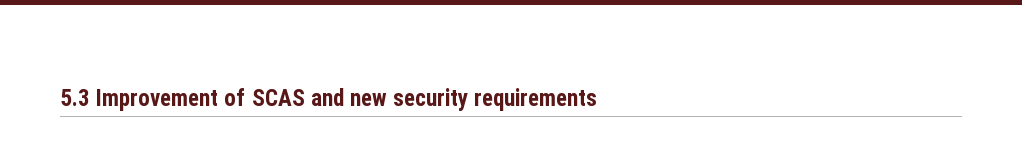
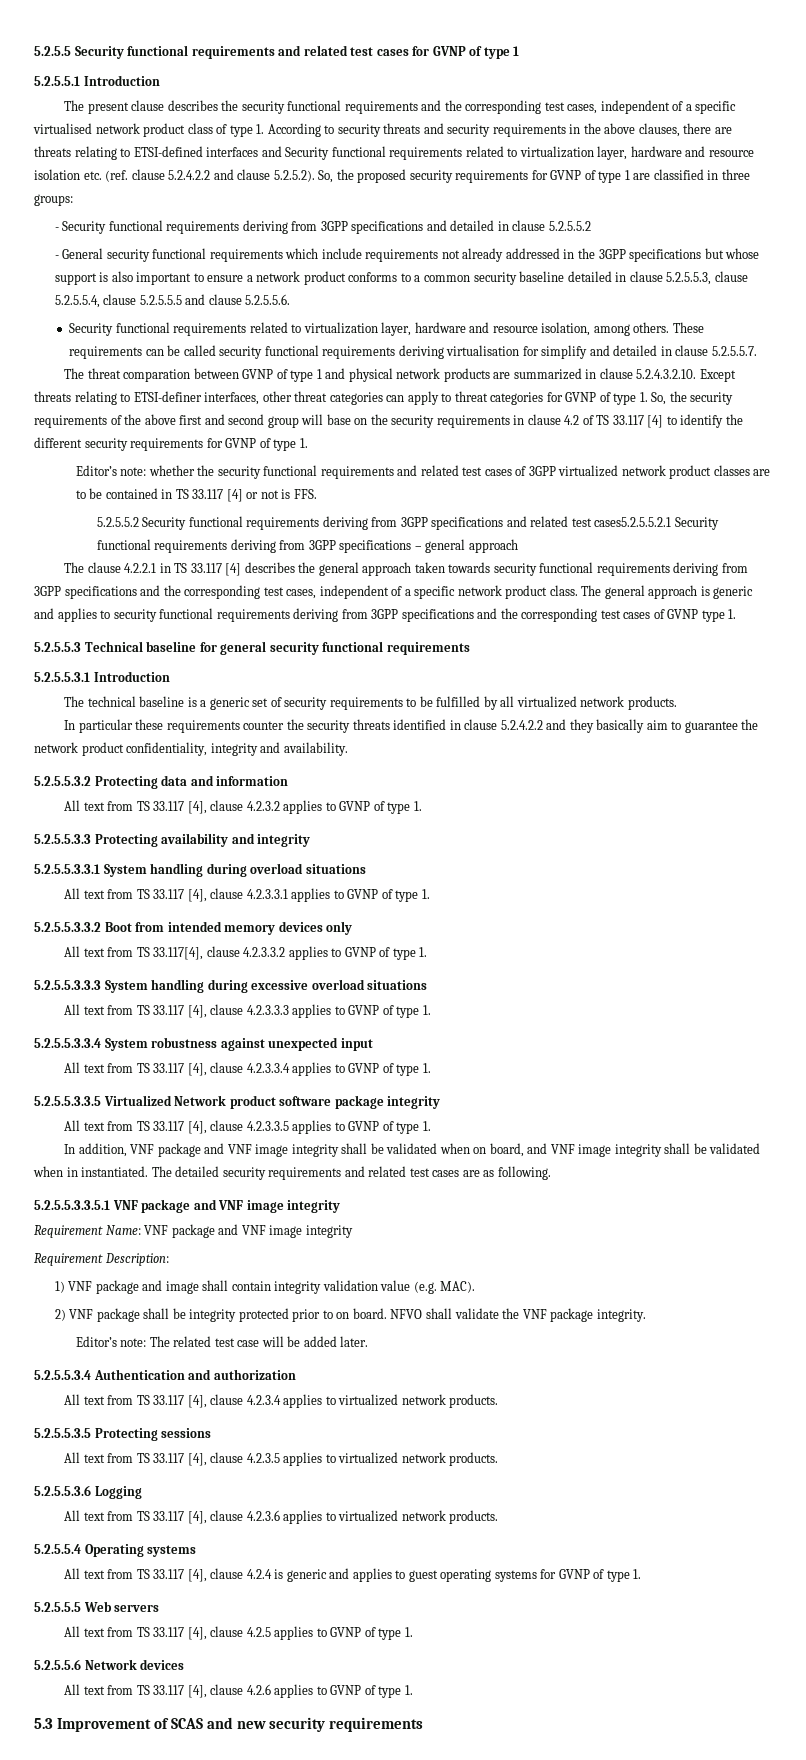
(60, 97) none -> [34,45,520,59] [34,75,160,86] [64,100,737,114] [33,123,732,137] [34,146,754,160] [34,169,750,183] [34,194,73,206] [54,220,591,234] [54,248,760,262] [54,271,748,285] [54,294,291,308] [69,322,704,336] [69,345,757,359] [64,368,736,382] [34,391,734,405] [34,414,743,428] [34,437,308,451] [75,465,771,479] [75,488,317,502] [96,516,719,530] [96,539,518,553] [64,562,748,576] [34,585,754,599] [34,608,737,622] [34,641,470,655] [34,671,170,682] [64,696,677,710] [64,719,759,733] [34,742,348,756] [34,775,289,789] [64,800,422,814] [34,833,311,847] [34,863,366,877] [64,888,430,902] [34,921,353,935] [64,946,428,960] [34,979,428,993] [64,1004,431,1018] [34,1037,373,1051] [64,1062,431,1076] [34,1095,441,1109] [64,1120,431,1134] [64,1143,761,1157] [33,1166,551,1180] [34,1199,341,1213] [34,1224,353,1238] [34,1253,169,1266] [54,1280,476,1294] [54,1308,646,1322] [75,1336,369,1347] [34,1369,296,1380] [64,1394,499,1408] [34,1428,212,1441] [64,1452,499,1466] [34,1485,142,1499] [64,1510,499,1524] [34,1544,197,1557] [64,1568,642,1582] [34,1601,160,1612] [64,1626,413,1640] [34,1659,185,1670] [64,1684,413,1698] 5.2.5.5 Security functional requirements and related test cases for GVNP of type 1 // 5.2.5.5.1 Introduction // The present clause describes the security functional requirements and the corresponding test cases, independent of a specific virtualised network product class of type 1. According to security threats and security requirements in the above clauses, there are threats relating to ETSI-defined interfaces and Security functional requirements related to virtualization layer, hardware and resource isolation etc. (ref. clause 5.2.4.2.2 and clause 5.2.5.2). So, the proposed security requirements for GVNP of type 1 are classified in three groups: // - Security functional requirements deriving from 3GPP specifications and detailed in clause 5.2.5.5.2 // - General security functional requirements which include requirements not already addressed in the 3GPP specifications but whose support is also important to ensure a network product conforms to a common security baseline detailed in clause 5.2.5.5.3, clause 5.2.5.5.4, clause 5.2.5.5.5 and clause 5.2.5.5.6. // Security functional requirements related to virtualization layer, hardware and resource isolation, among others. These requirements can be called security functional requirements deriving virtualisation for simplify and detailed in clause 5.2.5.5.7. // The threat comparation between GVNP of type 1 and physical network products are summarized in clause 5.2.4.3.2.10. Except threats relating to ETSI-definer interfaces, other threat categories can apply to threat categories for GVNP of type 1. So, the security requirements of the above first and second group will base on the security requirements in clause 4.2 of TS 33.117 [4] to identify the different security requirements for GVNP of type 1. // Editor’s note: whether the security functional requirements and related test cases of 3GPP virtualized network product classes are to be contained in TS 33.117 [4] or not is FFS. // 5.2.5.5.2 Security functional requirements deriving from 3GPP specifications and related test cases5.2.5.5.2.1 Security functional requirements deriving from 3GPP specifications – general approach // The clause 4.2.2.1 in TS 33.117 [4] describes the general approach taken towards security functional requirements deriving from 3GPP specifications and the corresponding test cases, independent of a specific network product class. The general approach is generic and applies to security functional requirements deriving from 3GPP specifications and the corresponding test cases of GVNP type 1. // 5.2.5.5.3 Technical baseline for general security functional requirements // 5.2.5.5.3.1 Introduction // The technical baseline is a generic set of security requirements to be fulfilled by all virtualized network products. // In particular these requirements counter the security threats identified in clause 5.2.4.2.2 and they basically aim to guarantee the network product confidentiality, integrity and availability. // 5.2.5.5.3.2 Protecting data and information // All text from TS 33.117 [4], clause 4.2.3.2 applies to GVNP of type 1. // 5.2.5.5.3.3 Protecting availability and integrity // 5.2.5.5.3.3.1 System handling during overload situations // All text from TS 33.117 [4], clause 4.2.3.3.1 applies to GVNP of type 1. // 5.2.5.5.3.3.2 Boot from intended memory devices only // All text from TS 33.117[4], clause 4.2.3.3.2 applies to GVNP of type 1. // 5.2.5.5.3.3.3 System handling during excessive overload situations // All text from TS 33.117 [4], clause 4.2.3.3.3 applies to GVNP of type 1. // 5.2.5.5.3.3.4 System robustness against unexpected input // All text from TS 33.117 [4], clause 4.2.3.3.4 applies to GVNP of type 1. // 5.2.5.5.3.3.5 Virtualized Network product software package integrity // All text from TS 33.117 [4], clause 4.2.3.3.5 applies to GVNP of type 1. // In addition, VNF package and VNF image integrity shall be validated when on board, and VNF image integrity shall be validated when in instantiated. The detailed security requirements and related test cases are as following. // 5.2.5.5.3.3.5.1 VNF package and VNF image integrity // Requirement Name: VNF package and VNF image integrity // Requirement Description: // 1) VNF package and image shall contain integrity validation value (e.g. MAC). // 2) VNF package shall be integrity protected prior to on board. NFVO shall validate the VNF package integrity. // Editor’s note: The related test case will be added later. // 5.2.5.5.3.4 Authentication and authorization // All text from TS 33.117 [4], clause 4.2.3.4 applies to virtualized network products. // 5.2.5.5.3.5 Protecting sessions // All text from TS 33.117 [4], clause 4.2.3.5 applies to virtualized network products. // 5.2.5.5.3.6 Logging // All text from TS 33.117 [4], clause 4.2.3.6 applies to virtualized network products. // 5.2.5.5.4 Operating systems // All text from TS 33.117 [4], clause 4.2.4 is generic and applies to guest operating systems for GVNP of type 1. // 5.2.5.5.5 Web servers // All text from TS 33.117 [4], clause 4.2.5 applies to GVNP of type 1. // 5.2.5.5.6 Network devices // All text from TS 33.117 [4], clause 4.2.6 applies to GVNP of type 1. //

